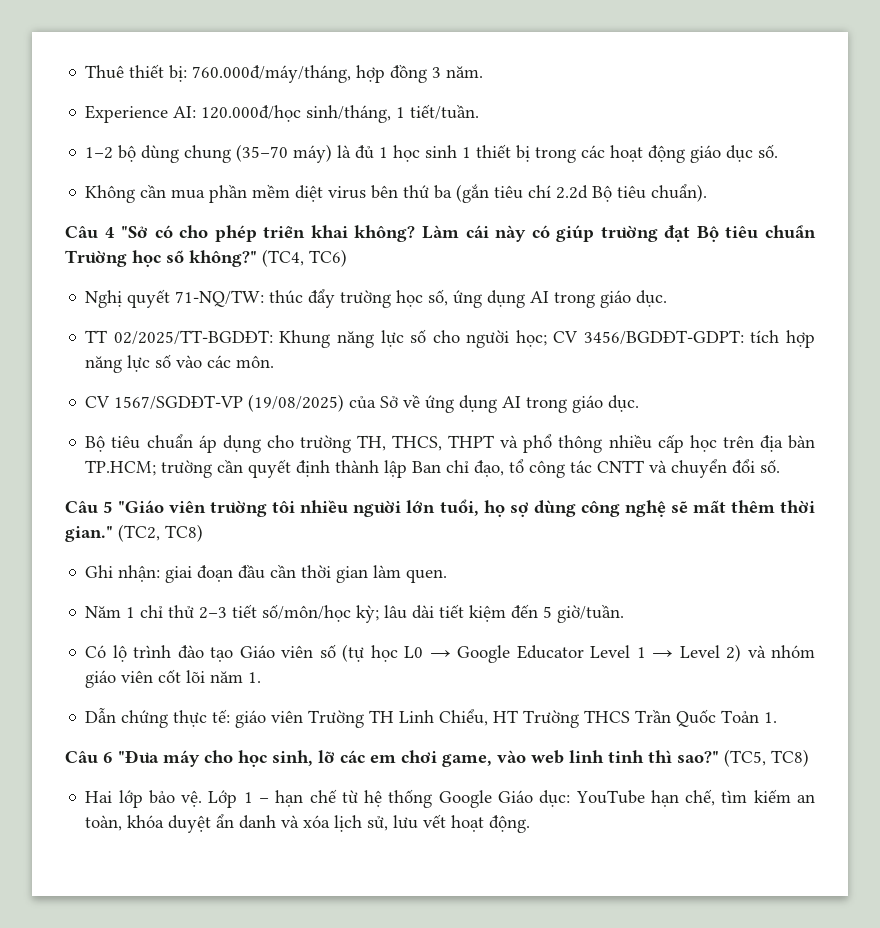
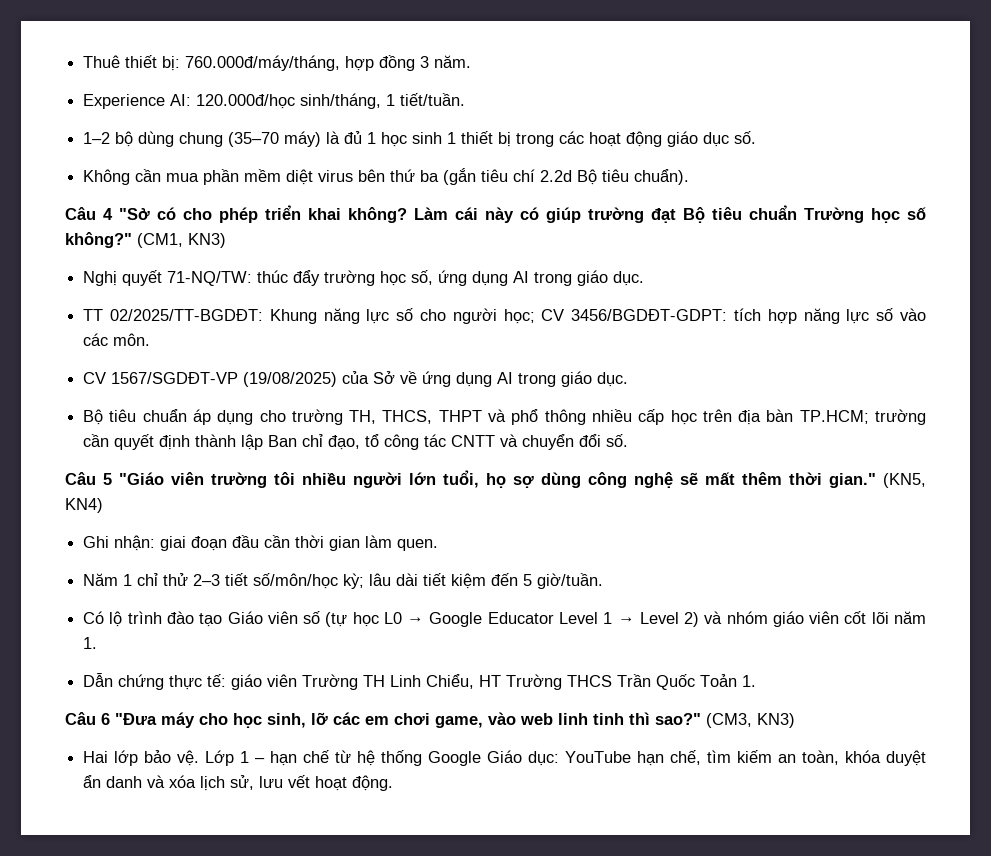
[262,249,347,267] (TC4, TC6) -> [137,233,226,248] (CM1, KN3)
[118,524,203,542] (TC2, TC8) -> [883,473,926,488] [65,498,103,513] (KN5, KN4)
[724,749,809,767] (TC5, TC8) -> [706,713,795,728] (CM3, KN3)

